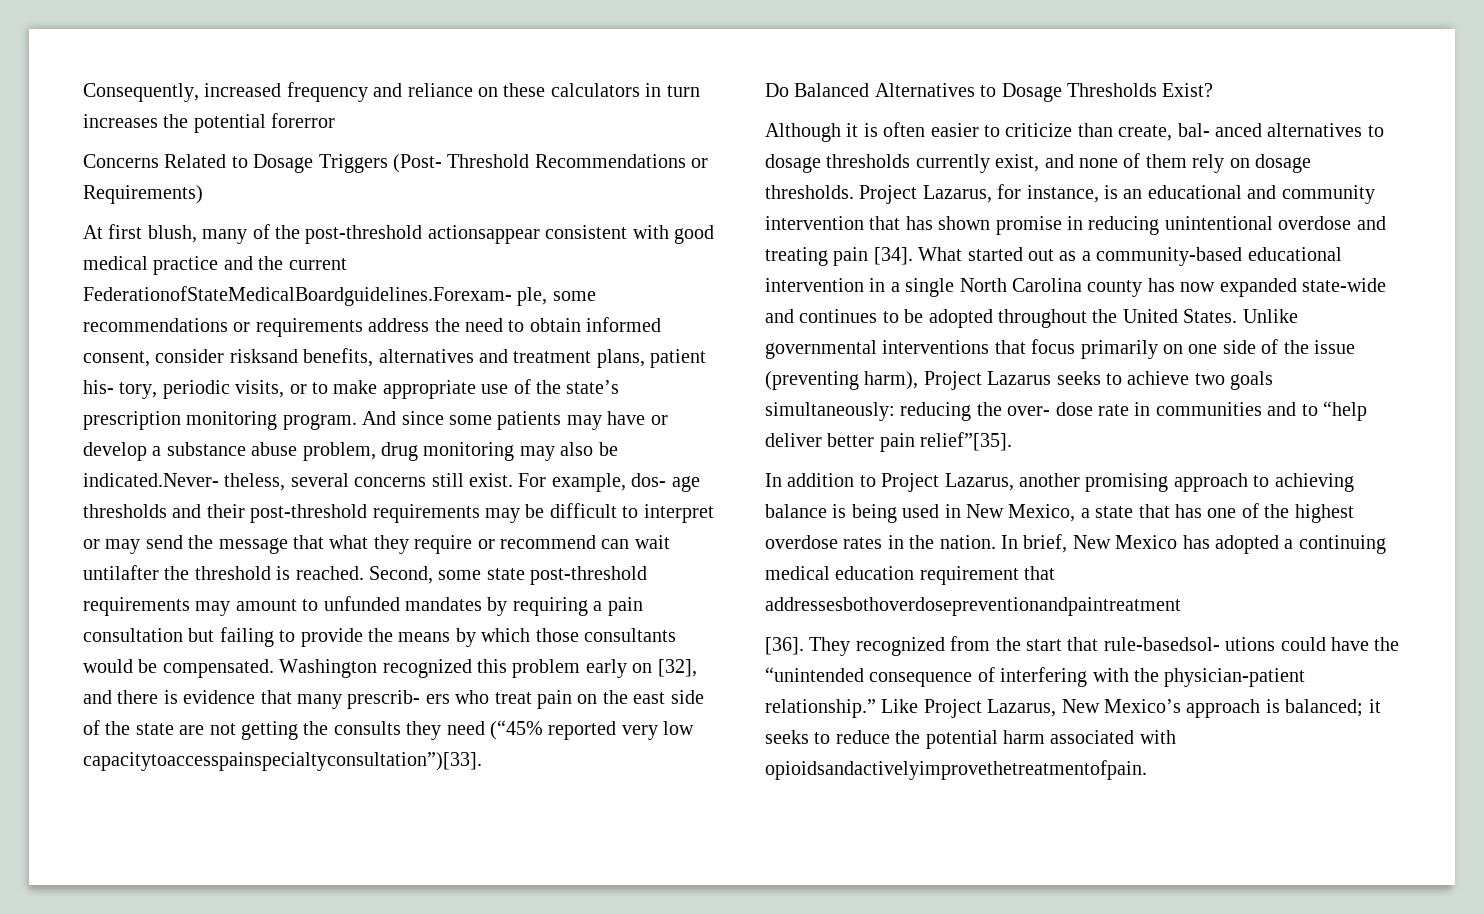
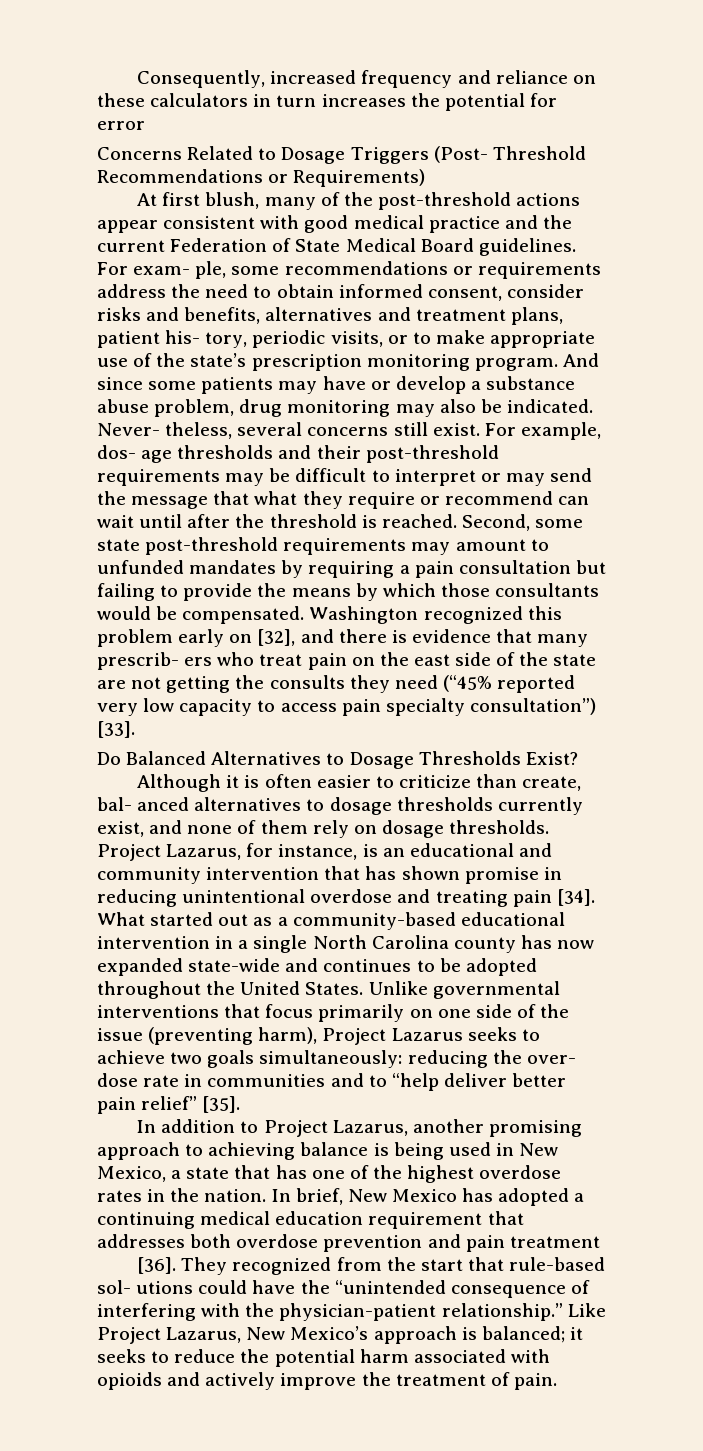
[271,113,336,128] forerror -> [529,93,557,107] [97,121,145,130] for error
[427,225,540,244] actionsappear -> [516,193,581,206] [97,220,158,233] actions appear
[83,286,512,306] FederationofStateMedicalBoardguidelines.Forexam- -> [170,238,576,256] [97,262,191,275] Federation of State Medical Board guidelines. For exam-
[229,349,298,363] risksand -> [97,307,180,321] risks and
[83,473,219,487] indicated.Never- -> [506,399,593,413] [97,423,160,436] indicated. Never-
[83,565,159,580] untilafter -> [139,514,231,528] until after
[83,752,482,771] capacitytoaccesspainspecialtyconsultation”)[33]. -> [179,698,596,716] [97,721,135,738] capacity to access pain specialty consultation”) [33].
[920,432,1013,451] relief”[35]. -> [141,1096,241,1113] relief” [35].
[765,597,1181,616] addressesbothoverdosepreventionandpaintreatment -> [97,1234,600,1252] addresses both overdose prevention and pain treatment
[1103,637,1220,651] rule-basedsol- -> [509,1257,606,1271] [97,1280,131,1294] rule-based sol-
[765,760,1147,780] opioidsandactivelyimprovethetreatmentofpain. -> [97,1372,557,1390] opioids and actively improve the treatment of pain.

